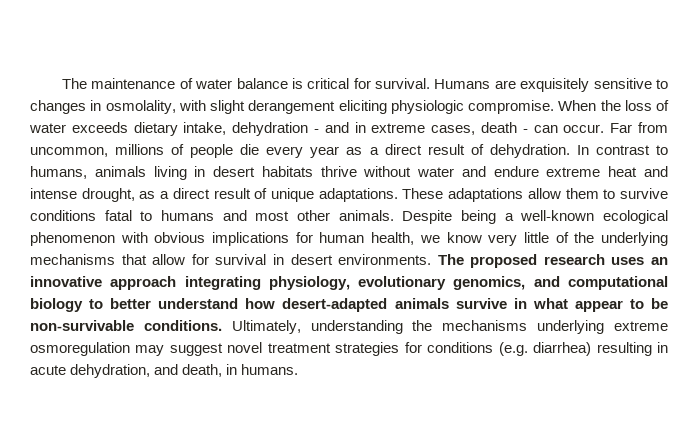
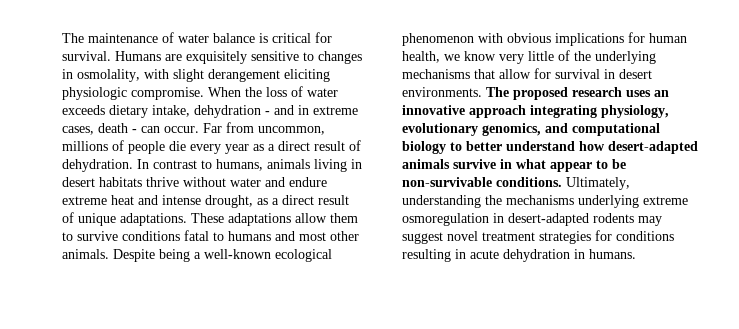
(130, 349) none -> [493,213,634,226] in desert-adapted rodents
[498,342,592,356] (e.g. diarrhea) -> (674, 236) none
[70,364,223,378] dehydration, and death, -> [503,249,570,262] dehydration

